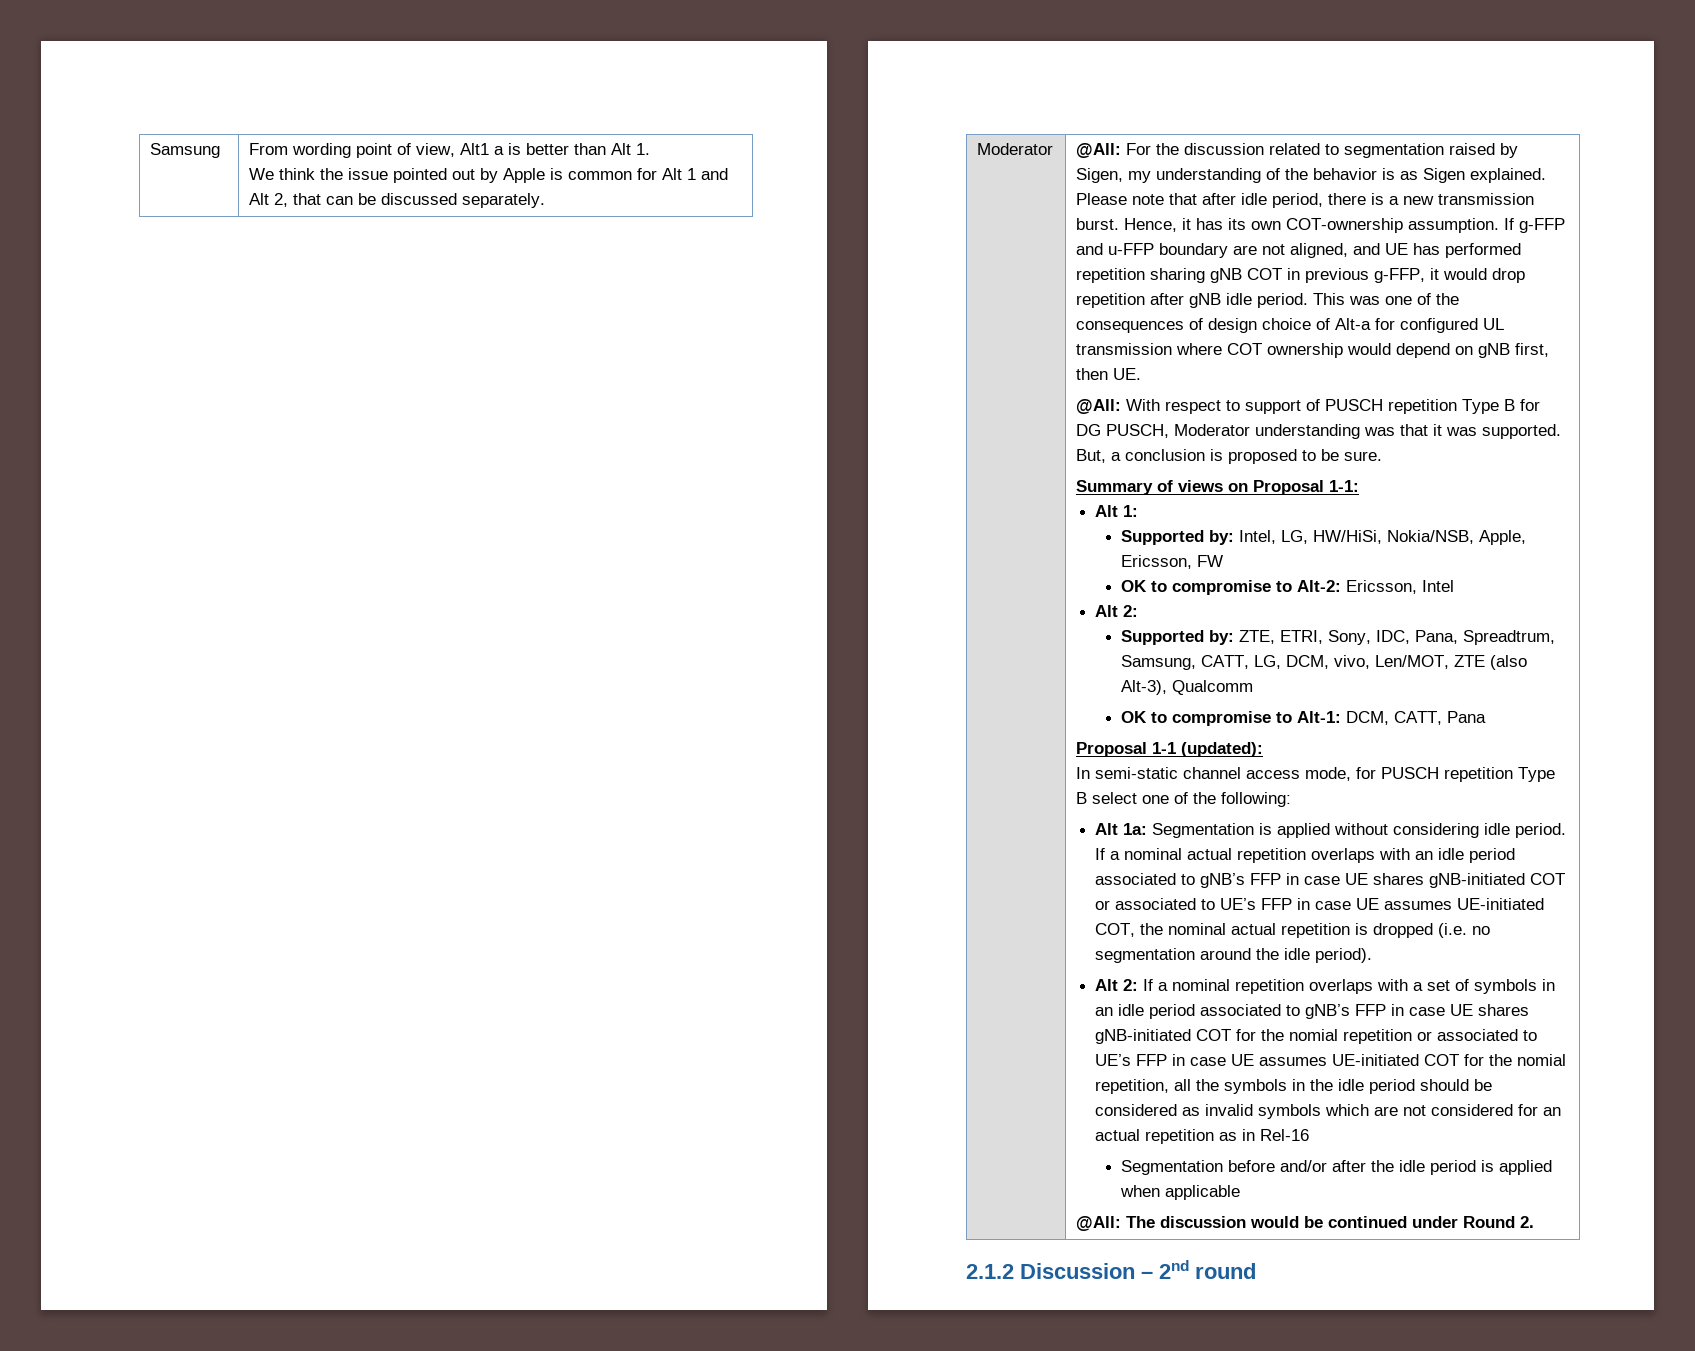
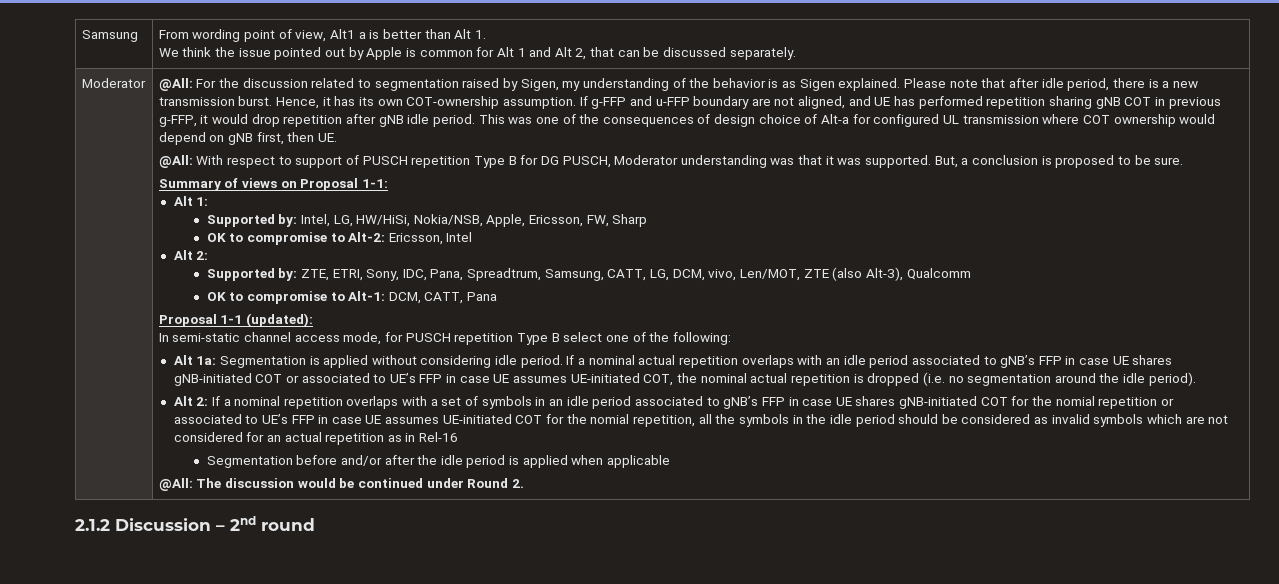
[1196,555,1223,567] FW -> [586,214,648,227] FW, Sharp

